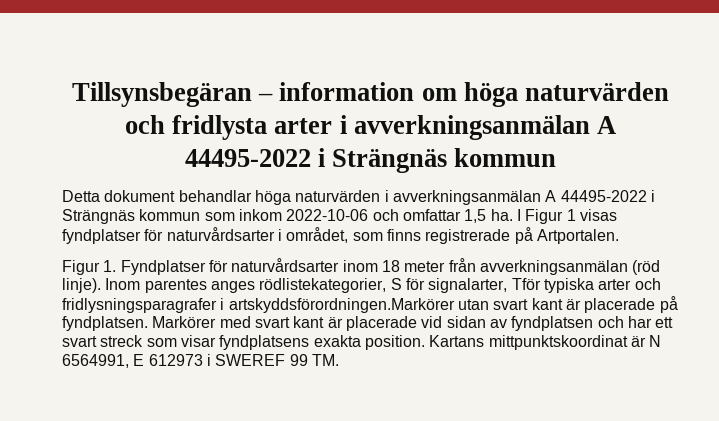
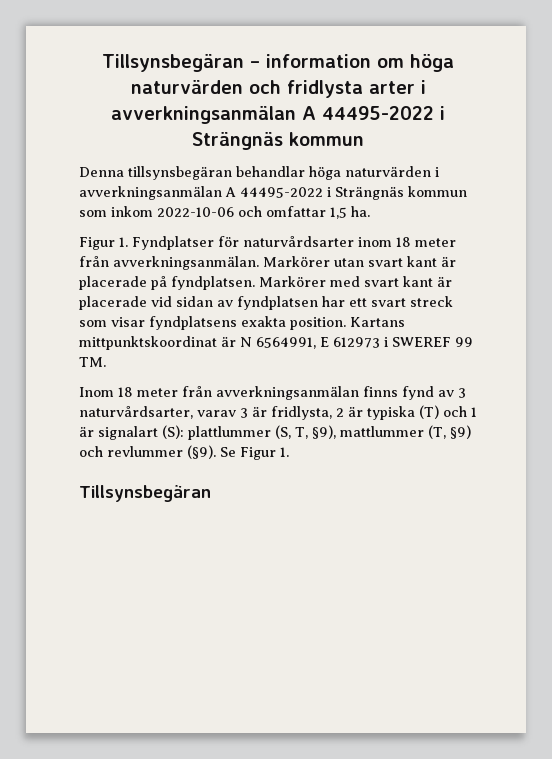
[62,190,176,202] Detta dokument -> [79,166,232,180] Denna tillsynsbegäran
[516,209,617,224] [62,227,619,244] I Figur 1 visas fyndplatser för naturvårdsarter i området, som finns registrerade på Artportalen. -> (370, 211) none
[479,260,661,275] [62,278,661,293] [62,298,455,313] avverkningsanmälan (röd linje). Inom parentes anges rödlistekategorier, S för signalarter, Tför typiska arter och fridlysningsparagrafer i artskyddsförordningen.Markörer -> [113,256,330,270] avverkningsanmälan. Markörer
[597,316,624,328] och -> (318, 303) none
(339, 360) none -> [79,386,466,400] [79,405,477,420] [79,425,471,440] [79,445,289,460] [79,485,211,502] // Inom 18 meter från avverkningsanmälan finns fynd av 3 naturvårdsarter, varav 3 är fridlysta, 2 är typiska (T) och 1 är signalart (S): plattlummer (S, T, §9), mattlummer (T, §9) och revlummer (§9). Se Figur 1. // Tillsynsbegäran

